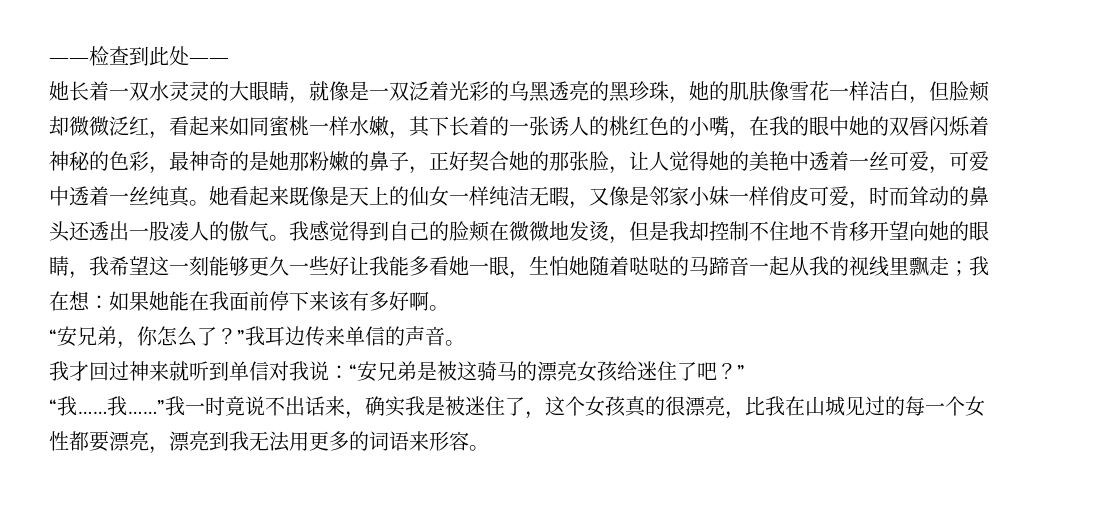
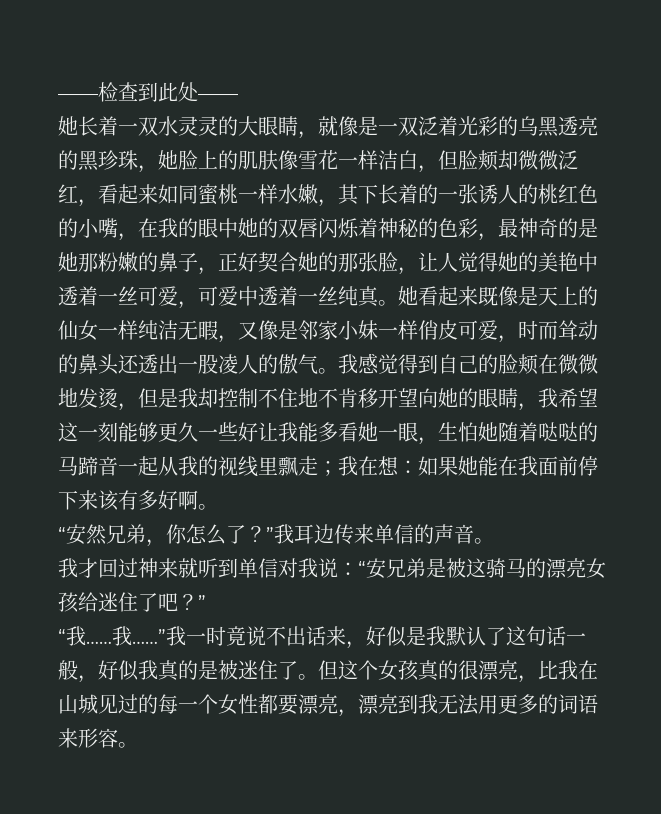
(709, 91) none -> [178,150,218,170] 脸上
(77, 336) none -> [86,524,107,545] 然
[365,396,425,417] 确实我 -> [366,626,586,647] [58,660,198,683] 好似是我默认了这句话一般，好似我真的
[525,411,545,419] ， -> [298,660,338,680] 。但

